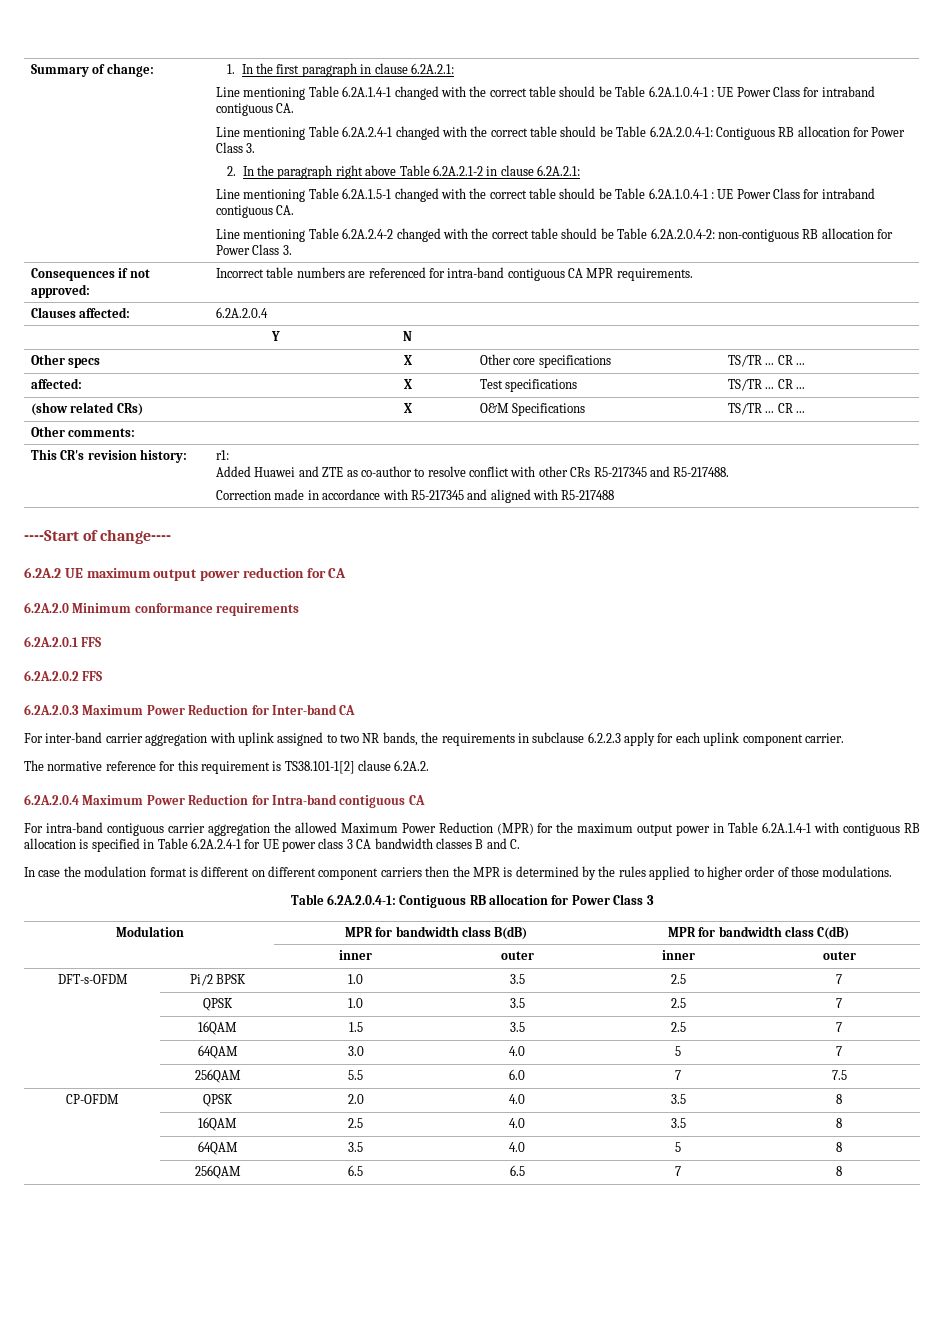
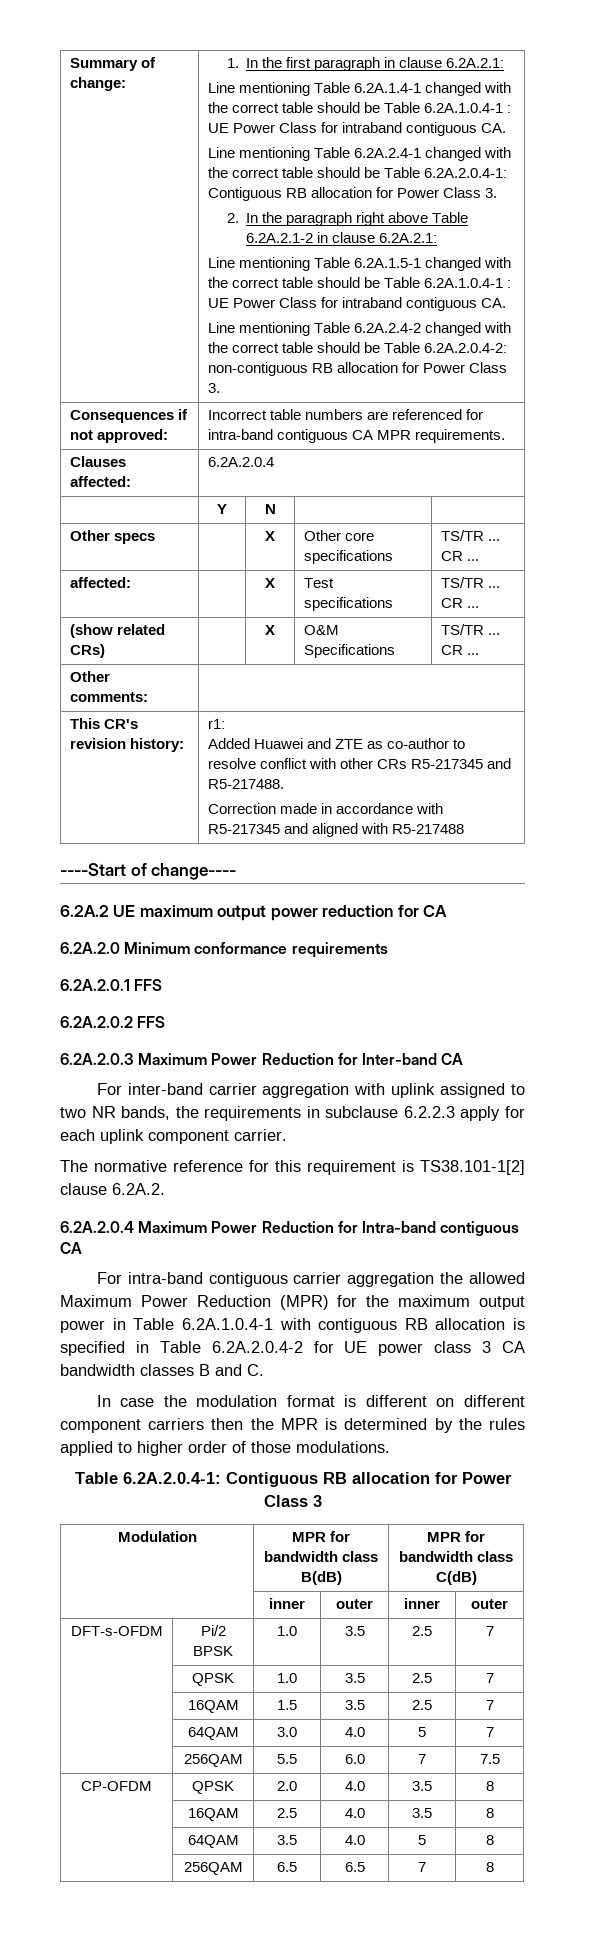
[762,822,812,833] 6.2A.1.4-1 -> [181,1318,273,1330] 6.2A.1.0.4-1
[190,838,241,849] 6.2A.2.4-1 -> [211,1341,303,1353] 6.2A.2.0.4-2

